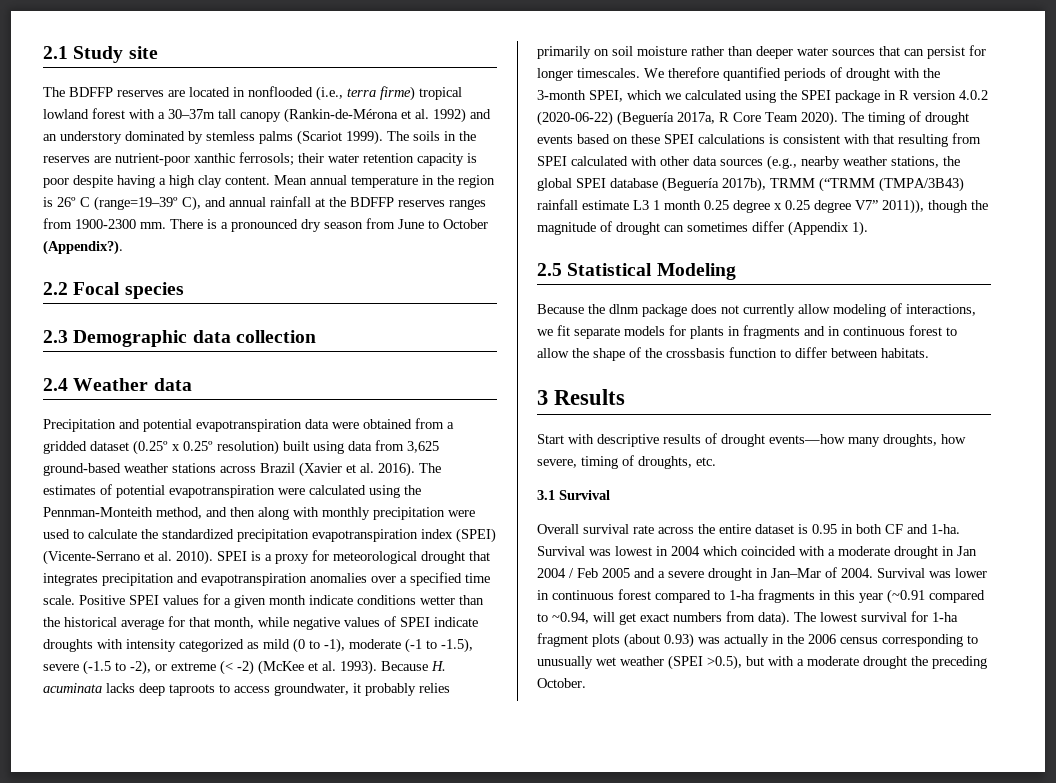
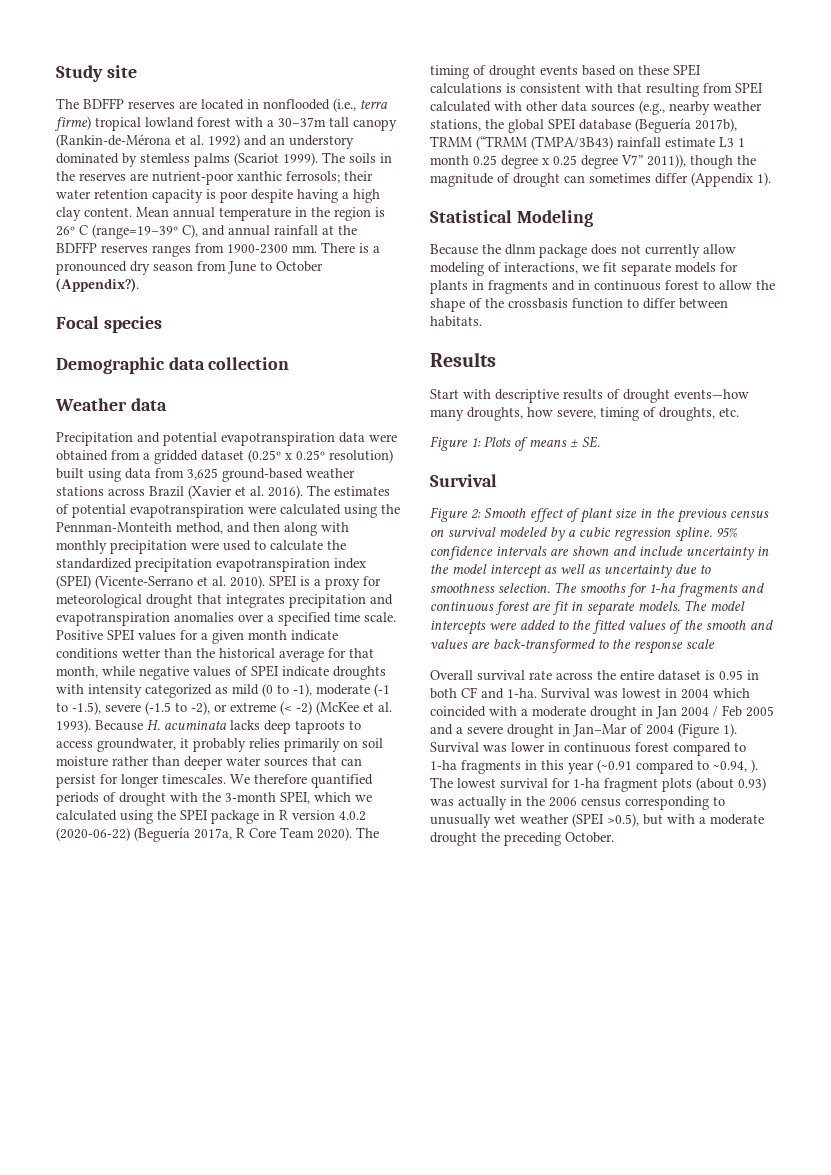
[43,46,68,59] 2.1 -> (56, 73) none
[43,282,68,295] 2.2 -> (139, 285) none
[43,330,68,343] 2.3 -> (162, 324) none
[43,378,68,391] 2.4 -> (290, 363) none
[537,263,562,276] 2.5 -> (771, 179) none
[537,390,548,405] 3 -> (482, 321) none
[537,490,610,500] 3.1 Survival -> [430,436,600,451] [430,474,497,487] [430,507,769,523] [430,527,737,542] [430,546,769,560] [430,564,711,579] [430,582,764,597] [430,600,745,616] [430,620,773,635] [430,639,715,654] Figure 1: Plots of means ± SE. // Survival // Figure 2: Smooth effect of plant size in the previous census on survival modeled by a cubic regression spline. 95% confidence intervals are shown and include uncertainty in the model intercept as well as uncertainty due to smoothness selection. The smooths for 1-ha fragments and continuous forest are fit in separate models. The model intercepts were added to the fitted values of the smooth and values are back-transformed to the response scale
[841,568,873,578] 2004. -> [646,723,737,738] 2004 (Figure 1).
[593,611,790,626] will get exact numbers from data). -> [751,759,758,773] ).

